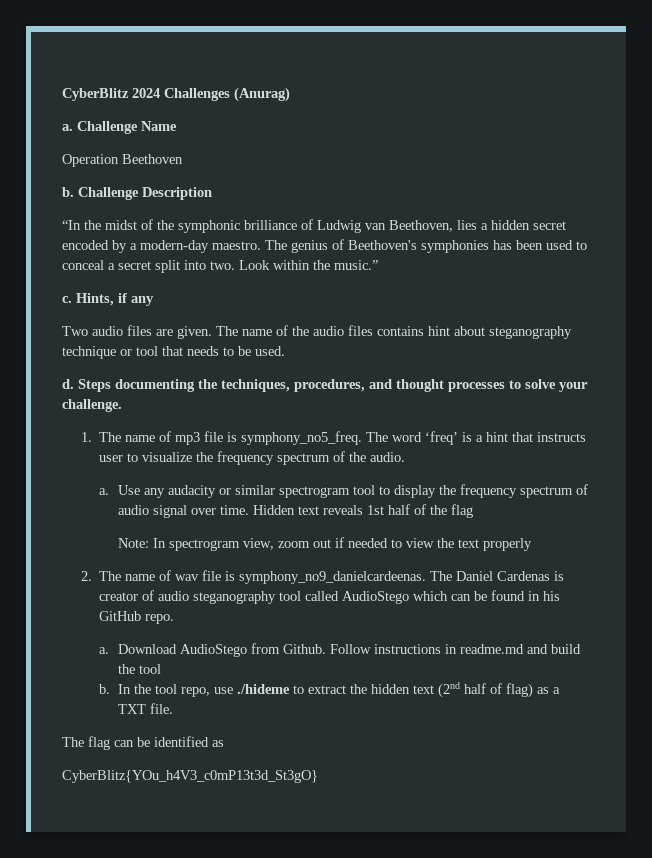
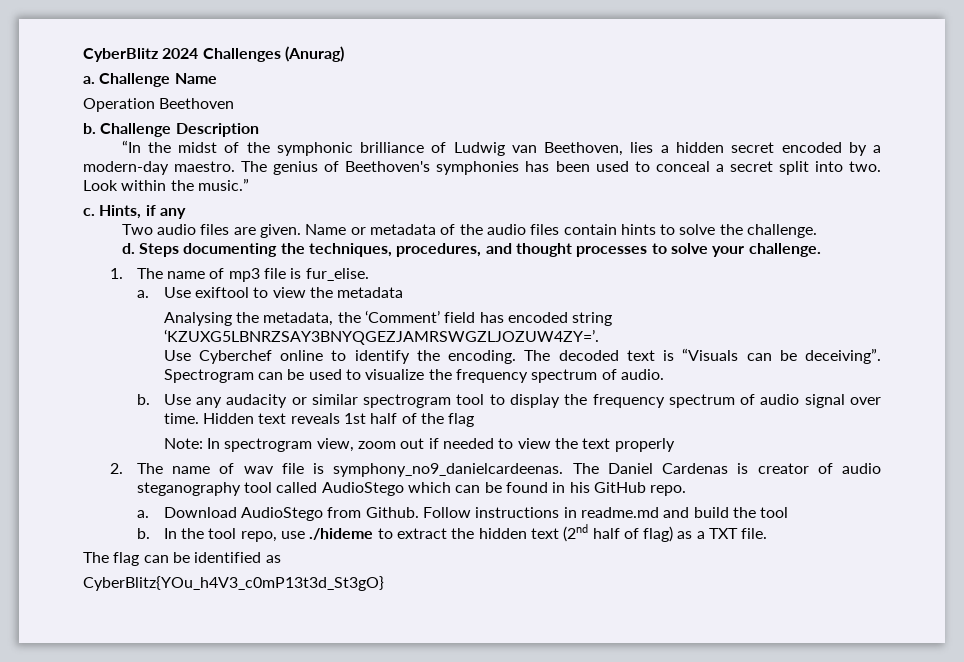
[216,326,272,336] The name -> [305,224,436,235] Name or metadata
[377,326,572,339] [62,346,285,359] contains hint about steganography technique or tool that needs to be used. -> [563,224,818,238] contain hints to solve the challenge.
[241,431,587,445] [99,455,124,462] symphony_no5_freq. The word ‘freq’ is a hint that instructs user -> [305,268,369,281] [136,287,404,298] [163,310,613,326] [163,329,599,345] [163,348,881,364] [163,369,342,383] fur_elise. // a. Use exiftool to view the metadata // Analysing the metadata, the ‘Comment’ field has encoded string ‘KZUXG5LBNRZSAY3BNYQGEZJAMRSWGZLJOZUW4ZY=’. // Use Cyberchef online to identify the encoding. The decoded text is “Visuals can be deceiving”. Spectrogram can be used
[349,452,367,462] the -> (617, 374) none
[99,488,110,495] a. -> [136,394,150,405] b.

